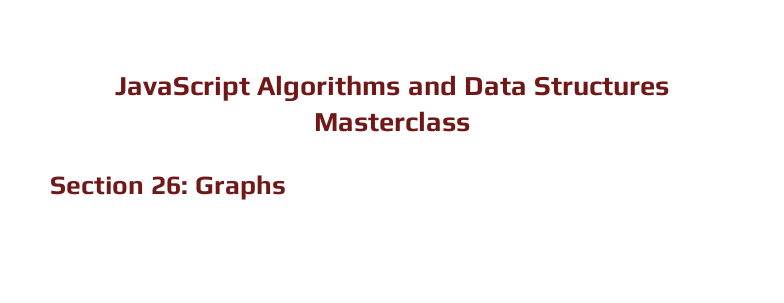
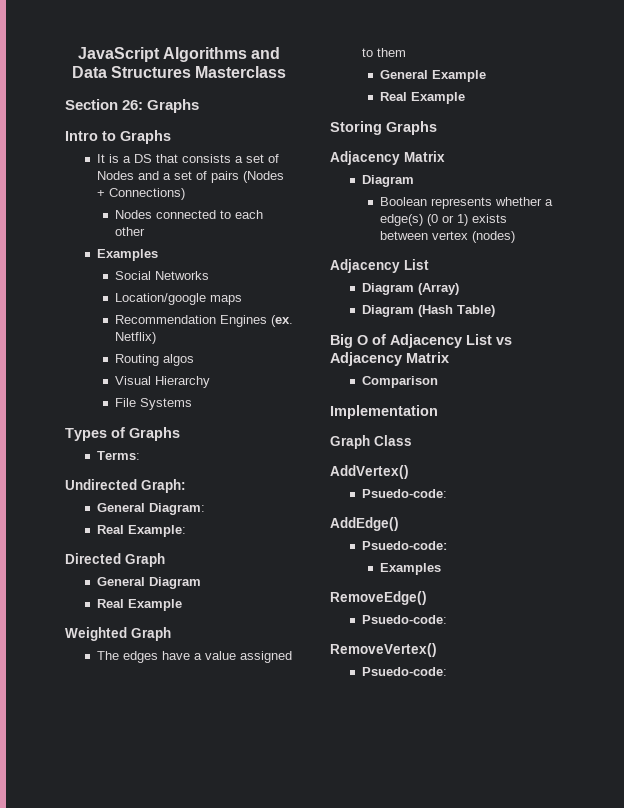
(287, 187) none -> [65,130,171,144] [96,154,279,163] [96,171,284,183] [96,188,185,200] [114,210,263,219] [114,227,145,236] [96,249,158,261] [114,271,209,280] [114,293,242,305] [114,315,293,327] [114,332,156,344] [114,354,194,366] [114,376,210,388] [114,398,192,410] [65,427,180,441] [96,451,140,460] [65,479,186,493] [96,503,205,515] [96,525,186,537] [65,553,165,567] [96,577,201,589] [96,599,182,611] [65,627,171,641] [96,651,292,663] [361,48,406,57] [379,70,486,82] [379,92,465,104] [330,121,437,135] [330,151,445,165] [361,175,414,187] [379,197,553,209] [379,214,507,226] [379,231,515,243] [330,259,429,273] [361,283,459,295] [361,305,495,317] [330,334,512,348] [330,352,449,366] [361,376,438,388] [330,405,438,419] [330,435,412,449] [330,465,409,479] [361,489,447,498] [330,517,399,531] [361,541,447,550] [379,563,441,575] [330,591,427,605] [361,615,447,624] [330,643,437,657] [361,667,447,676] // Intro to Graphs // It is a DS that consists a set of Nodes and a set of pairs (Nodes + Connections) // Nodes connected to each other // Examples // Social Networks // Location/google maps // Recommendation Engines (ex. Netflix) // Routing algos // Visual Hierarchy // File Systems // Types of Graphs // Terms: // Undirected Graph: // General Diagram: // Real Example: // Directed Graph // General Diagram // Real Example // Weighted Graph // The edges have a value assigned to them // General Example // Real Example // Storing Graphs // Adjacency Matrix // Diagram // Boolean represents whether a edge(s) (0 or 1) exists between vertex (nodes) // Adjacency List // Diagram (Array) // Diagram (Hash Table) // Big O of Adjacency List vs Adjacency Matrix // Comparison // Implementation // Graph Class // AddVertex() // Psuedo-code: // AddEdge() // Psuedo-code: // Examples // RemoveEdge() // Psuedo-code: // RemoveVertex() // Psuedo-code:

